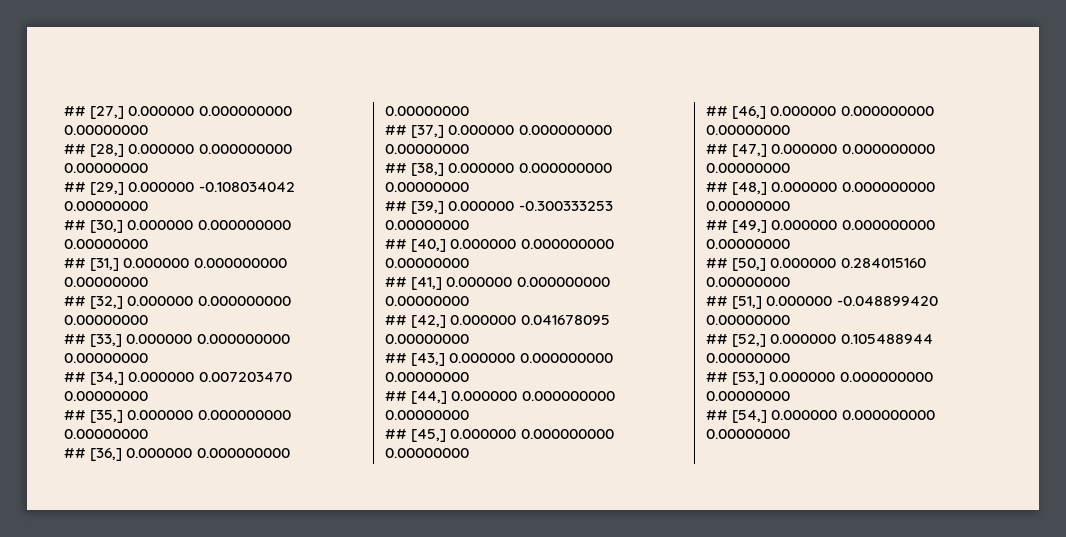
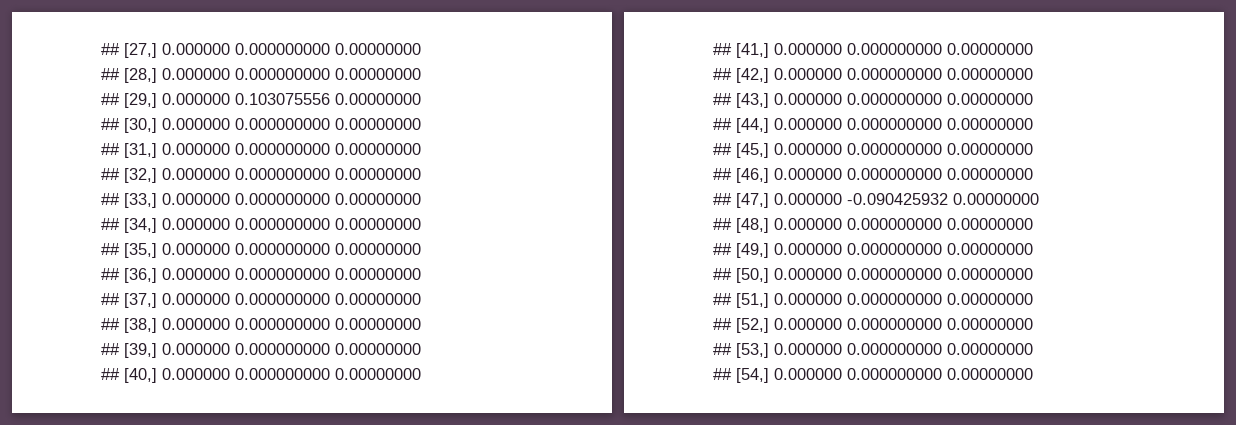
[198,182,295,192] -0.108034042 -> [235,93,330,105] 0.103075556
[198,372,292,382] 0.007203470 -> [235,218,330,230] 0.000000000
[518,201,613,211] -0.300333253 -> [235,343,330,355] 0.000000000
[520,315,610,325] 0.041678095 -> [847,68,942,80] 0.000000000
[841,144,935,154] 0.000000000 -> [847,193,948,205] -0.090425932
[840,258,926,268] 0.284015160 -> [847,268,942,280] 0.000000000
[836,296,938,306] -0.048899420 -> [847,293,942,305] 0.000000000
[840,334,933,344] 0.105488944 -> [847,318,942,330] 0.000000000

